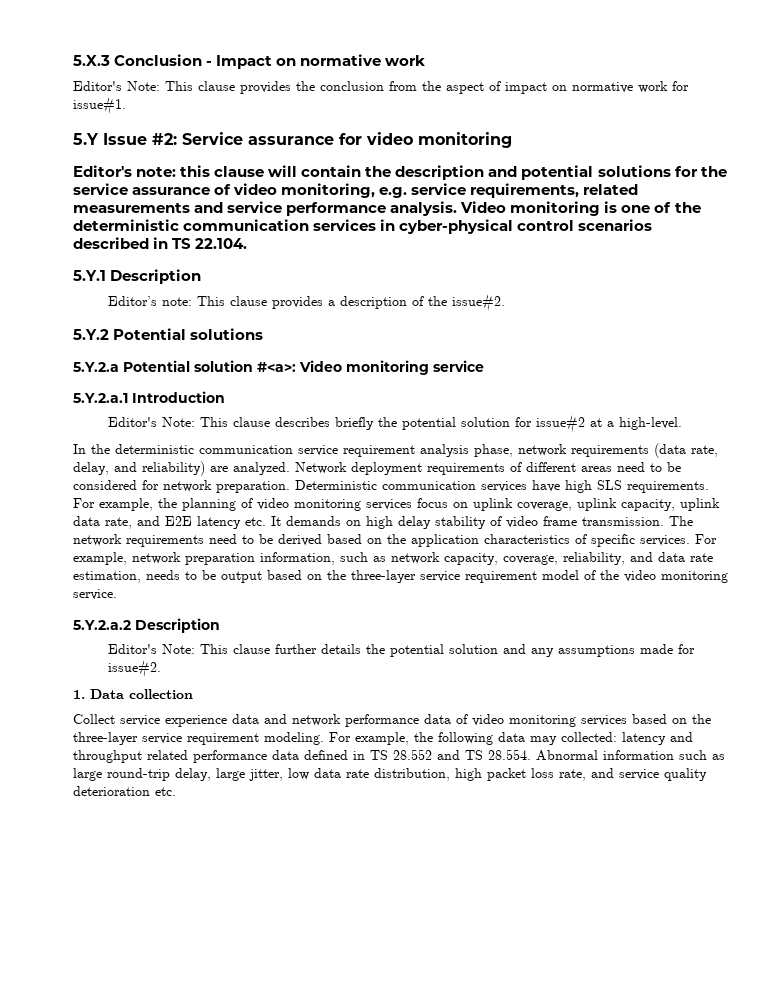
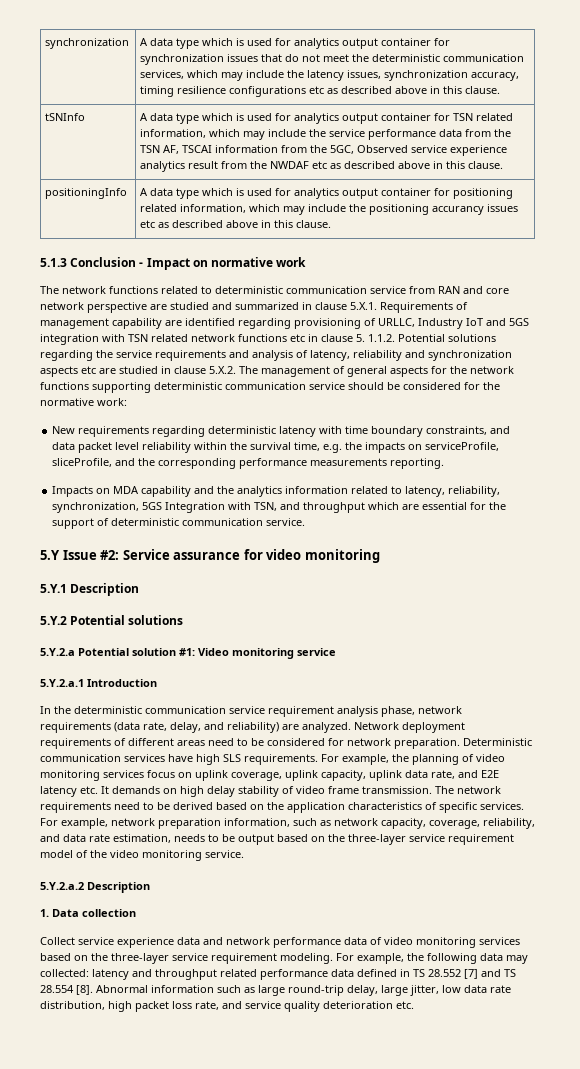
[73,55,110,66] 5.X.3 -> [45,38,130,49] [140,38,451,49] [140,54,525,65] [140,70,520,81] [140,86,501,97] [45,113,86,121] [140,113,514,124] [140,129,512,140] [140,145,508,156] [140,161,504,172] [45,188,128,199] [140,188,514,199] [140,204,519,215] [140,220,332,228] [40,258,67,267] synchronization | A data type which is used for analytics output container for synchronization issues that do not meet the deterministic communication services, which may include the latency issues, synchronization accuracy, timing resilience configurations etc as described above in this clause. // tSNInfo | A data type which is used for analytics output container for TSN related information, which may include the service performance data from the TSN AF, TSCAI information from the 5GC, Observed service experience analytics result from the NWDAF etc as described above in this clause. // positioningInfo | A data type which is used for analytics output container for positioning related information, which may include the positioning accurancy issues etc as described above in this clause. // 5.1.3
[73,81,689,94] [73,97,126,115] Editor's Note: This clause provides the conclusion from the aspect of impact on normative work for issue#1. -> [40,286,509,294] [40,302,468,313] [40,318,529,329] [40,334,496,345] [40,350,512,361] [40,366,514,377] [40,382,500,393] [40,398,127,406] [52,426,511,437] [52,442,500,453] [52,458,445,469] [52,486,501,497] [52,502,507,513] [52,518,306,529] The network functions related to deterministic communication service from RAN and core network perspective are studied and summarized in clause 5.X.1. Requirements of management capability are identified regarding provisioning of URLLC, Industry IoT and 5GS integration with TSN related network functions etc in clause 5. 1.1.2. Potential solutions regarding the service requirements and analysis of latency, reliability and synchronization aspects etc are studied in clause 5.X.2. The management of general aspects for the network functions supporting deterministic communication service should be considered for the normative work: // New requirements regarding deterministic latency with time boundary constraints, and data packet level reliability within the survival time, e.g. the impacts on serviceProfile, sliceProfile, and the corresponding performance measurements reporting. // Impacts on MDA capability and the analytics information related to latency, reliability, synchronization, 5GS Integration with TSN, and throughput which are essential for the support of deterministic communication service.
[73,165,727,180] [73,183,639,198] [73,201,701,216] [73,219,653,234] [73,237,248,249] [73,269,202,284] [108,294,506,312] Editor's note: this clause will contain the description and potential solutions for the service assurance of video monitoring, e.g. service requirements, related measurements and service performance analysis. Video monitoring is one of the deterministic communication services in cyber-physical control scenarios described in TS 22.104. // 5.Y.1 Description // Editor’s note: This clause provides a description of the issue#2. -> [40,583,140,596] 5.Y.1 Description
[257,362,296,372] #<a>: -> [179,648,195,656] #1:
[108,415,683,433] // Editor's Note: This clause describes briefly the potential solution for issue#2 at a high-level. -> (157, 683) none
[108,644,696,657] [108,660,162,678] // Editor's Note: This clause further details the potential solution and any assumptions made for issue#2. -> (150, 887) none
(432, 754) none -> [464,969,478,979] [7]
[488,749,531,760] 28.554. -> [40,985,93,995] 28.554 [8].

